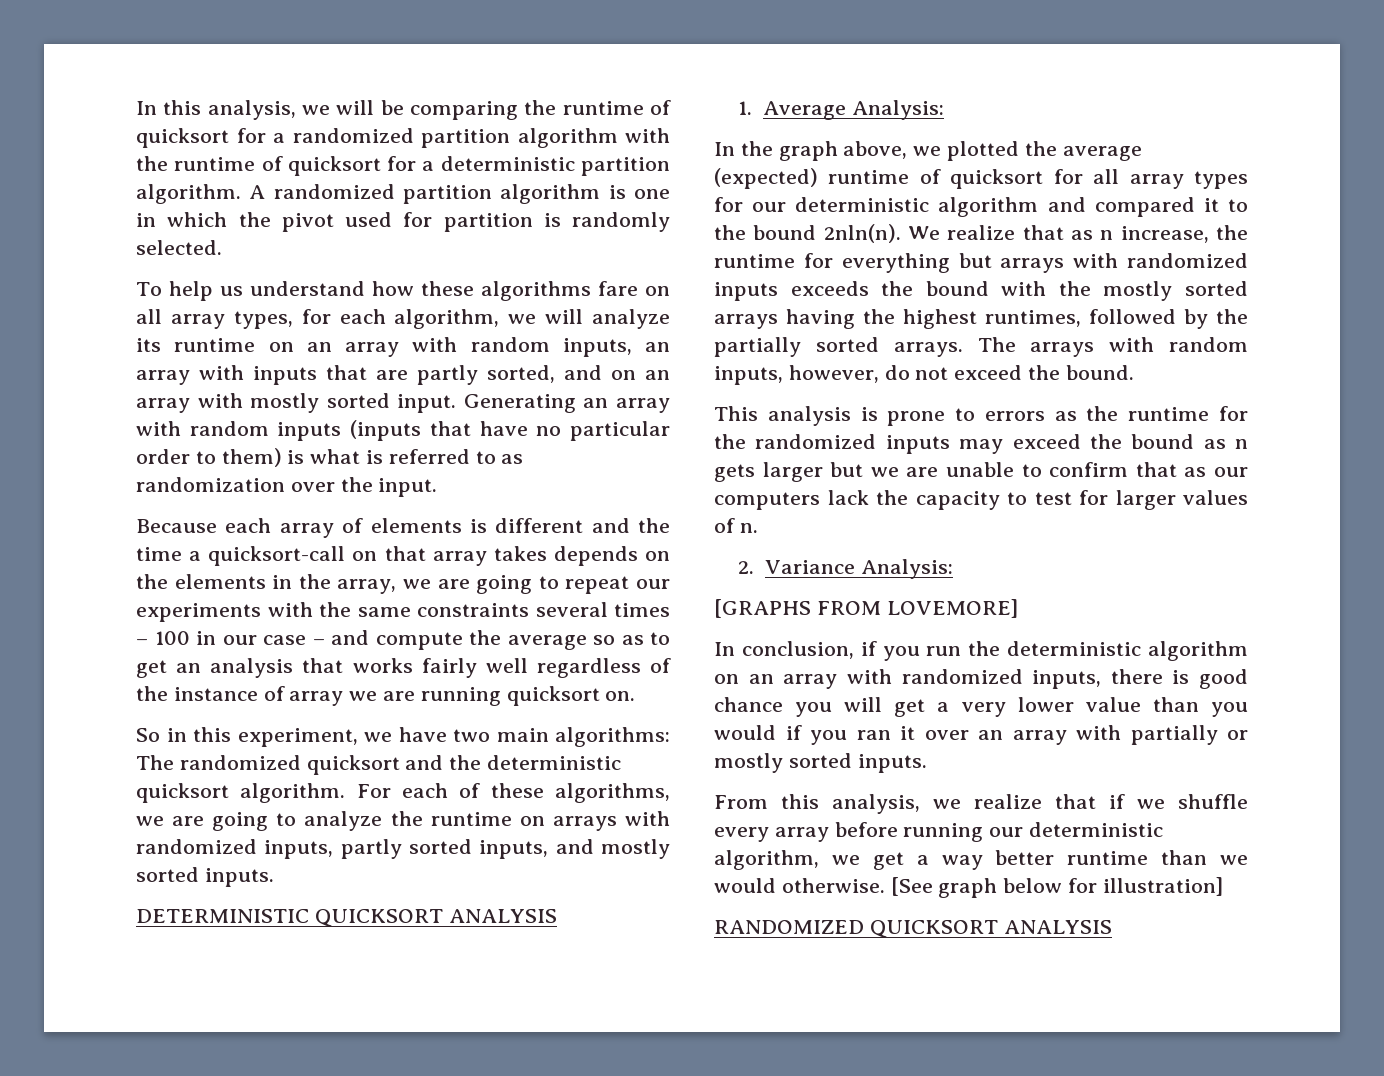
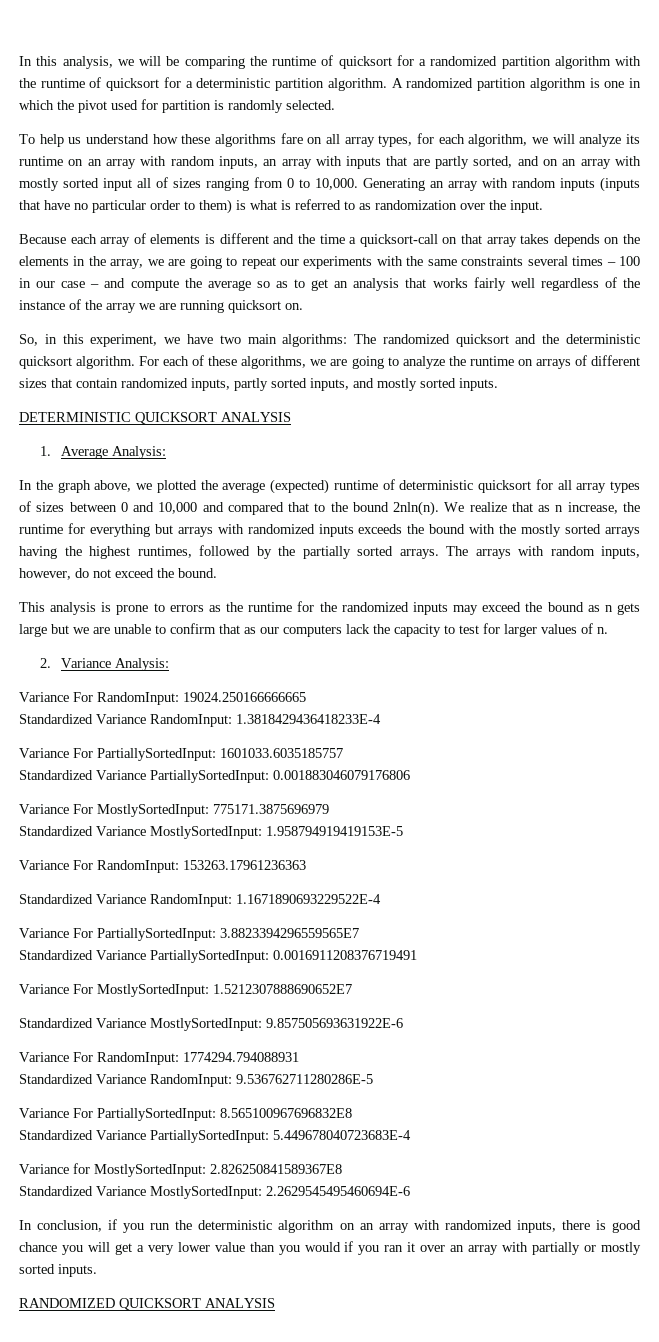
[397,394,457,413] input. -> [103,177,358,191] input all of sizes ranging from 0 to 10,000.
(285, 693) none -> [85,300,102,310] the
[136,728,160,742] So -> [19,334,38,346] So,
[624,811,670,826] with -> [574,355,640,366] [19,378,118,388] of different sizes that contain
(941, 176) none -> [399,480,474,490] deterministic
[714,197,1039,217] for our deterministic algorithm -> [19,501,198,514] of sizes between 0 and 10,000
[1203,198,1219,212] it -> [288,502,310,512] that
[762,462,823,482] larger -> [19,624,47,637] large
[714,599,1018,618] [GRAPHS FROM LOVEMORE] -> [19,692,306,705] [19,714,381,727] [19,748,343,761] [19,770,410,783] [19,804,329,817] [19,826,403,839] [19,860,306,873] [19,894,381,907] [19,928,359,941] [19,950,417,963] [19,984,352,997] [19,1018,403,1031] [19,1052,299,1065] [19,1074,373,1087] [19,1108,352,1121] [19,1130,411,1143] [19,1163,342,1177] [19,1186,410,1199] Variance For RandomInput: 19024.250166666665 // Standardized Variance RandomInput: 1.3818429436418233E-4 // Variance For PartiallySortedInput: 1601033.6035185757 // Standardized Variance PartiallySortedInput: 0.001883046079176806 // Variance For MostlySortedInput: 775171.3875696979 // Standardized Variance MostlySortedInput: 1.958794919419153E-5 // Variance For RandomInput: 153263.17961236363 // Standardized Variance RandomInput: 1.1671890693229522E-4 // Variance For PartiallySortedInput: 3.8823394296559565E7 // Standardized Variance PartiallySortedInput: 0.0016911208376719491 // Variance For MostlySortedInput: 1.5212307888690652E7 // Standardized Variance MostlySortedInput: 9.857505693631922E-6 // Variance For RandomInput: 1774294.794088931 // Standardized Variance RandomInput: 9.536762711280286E-5 // Variance For PartiallySortedInput: 8.565100967696832E8 // Standardized Variance PartiallySortedInput: 5.449678040723683E-4 // Variance for MostlySortedInput: 2.826250841589367E8 // Standardized Variance MostlySortedInput: 2.2629545495460694E-6
[714,794,1248,814] [714,822,1164,842] [714,850,1248,870] [714,877,1223,898] // From this analysis, we realize that if we shuffle every array before running our deterministic algorithm, we get a way better runtime than we would otherwise. [See graph below for illustration] -> (97, 1270) none

